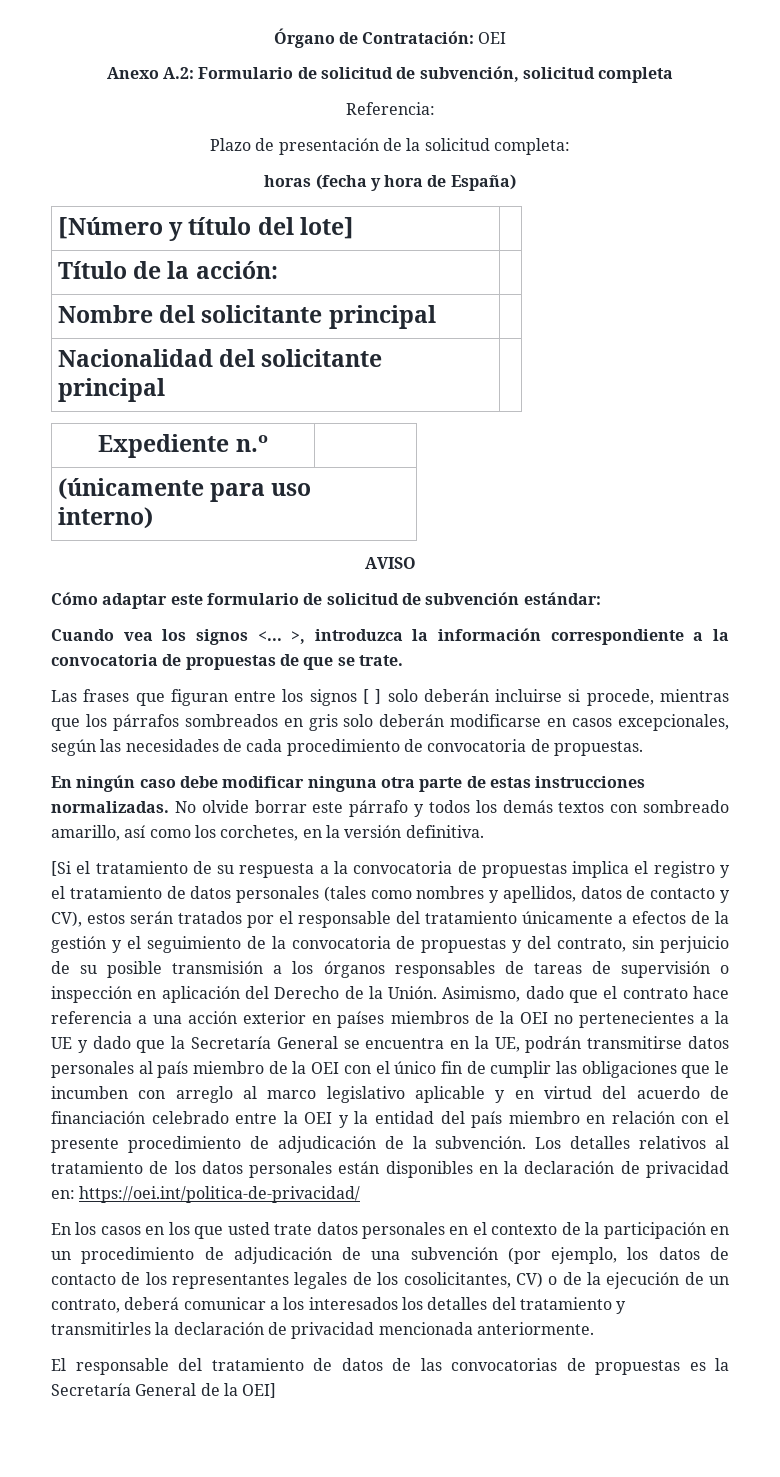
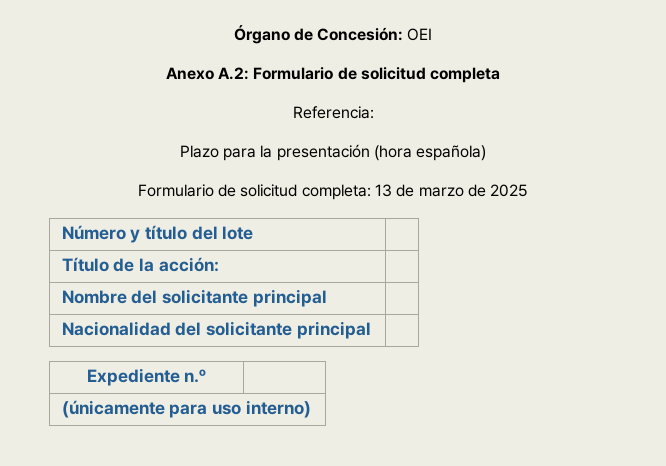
[362,31,475,44] Contratación: -> [317,27,404,41] Concesión:
[396,66,595,82] de subvención, solicitud -> (426, 73) none
[255,138,570,155] [264,174,516,191] [57,217,163,239] de presentación de la solicitud completa: // horas (fecha y hora de España) // [Número -> [223,144,487,161] [137,184,529,200] [61,225,126,240] para la presentación (hora española) // Formulario de solicitud completa: 13 de marzo de 2025 // Número
[299,217,354,239] lote] -> [222,226,254,240] lote
[364,557,416,569] [51,592,601,609] [51,628,729,645] [51,654,403,670] [51,689,729,706] [51,714,729,731] [51,739,643,756] [51,775,646,792] [51,800,729,817] [51,825,484,841] [51,861,731,878] [51,886,730,903] [51,911,729,928] [51,936,729,953] [51,961,730,978] [51,986,729,1003] [51,1011,729,1028] [51,1036,729,1053] [51,1061,729,1078] [51,1086,730,1103] [51,1111,729,1128] [51,1136,730,1153] [51,1161,729,1178] [51,1186,361,1203] [51,1222,729,1239] [51,1247,729,1264] [51,1272,729,1289] [51,1297,627,1314] [51,1322,594,1339] [51,1358,729,1375] [51,1383,277,1398] // AVISO // Cómo adaptar este formulario de solicitud de subvención estándar: // Cuando vea los signos <... >, introduzca la información correspondiente a la convocatoria de propuestas de que se trate. // Las frases que figuran entre los signos [ ] solo deberán incluirse si procede, mientras que los párrafos sombreados en gris solo deberán modificarse en casos excepcionales, según las necesidades de cada procedimiento de convocatoria de propuestas. // En ningún caso debe modificar ninguna otra parte de estas instrucciones normalizadas. No olvide borrar este párrafo y todos los demás textos con sombreado amarillo, así como los corchetes, en la versión definitiva. // [Si el tratamiento de su respuesta a la convocatoria de propuestas implica el registro y el tratamiento de datos personales (tales como nombres y apellidos, datos de contacto y CV), estos serán tratados por el responsable del tratamiento únicamente a efectos de la gestión y el seguimiento de la convocatoria de propuestas y del contrato, sin perjuicio de su posible transmisión a los órganos responsables de tareas de supervisión o inspección en aplicación del Derecho de la Unión. Asimismo, dado que el contrato hace referencia a una acción exterior en países miembros de la OEI no pertenecientes a la UE y dado que la Secretaría General se encuentra en la UE, podrán transmitirse datos personales al país miembro de la OEI con el único fin de cumplir las obligaciones que le incumben con arreglo al marco legislativo aplicable y en virtud del acuerdo de financiación celebrado entre la OEI y la entidad del país miembro en relación con el presente procedimiento de adjudicación de la subvención. Los detalles relativos al tratamiento de los datos personales están disponibles en la declaración de privacidad en: https://oei.int/politica-de-privacidad/ // En los casos en los que usted trate datos personales en el contexto de la participación en un procedimiento de adjudicación de una subvención (por ejemplo, los datos de contacto de los representantes legales de los cosolicitantes, CV) o de la ejecución de un contrato, deberá comunicar a los interesados los detalles del tratamiento y transmitirles la declaración de privacidad mencionada anteriormente. // El responsable del tratamiento de datos de las convocatorias de propuestas es la Secretaría General de la OEI] -> (311, 409) none

